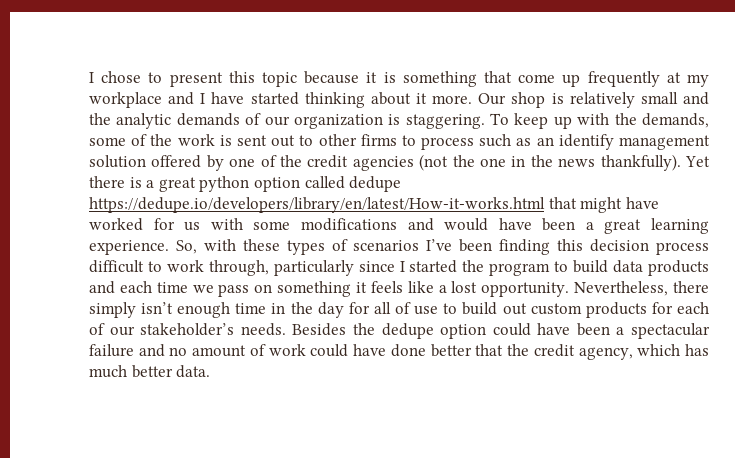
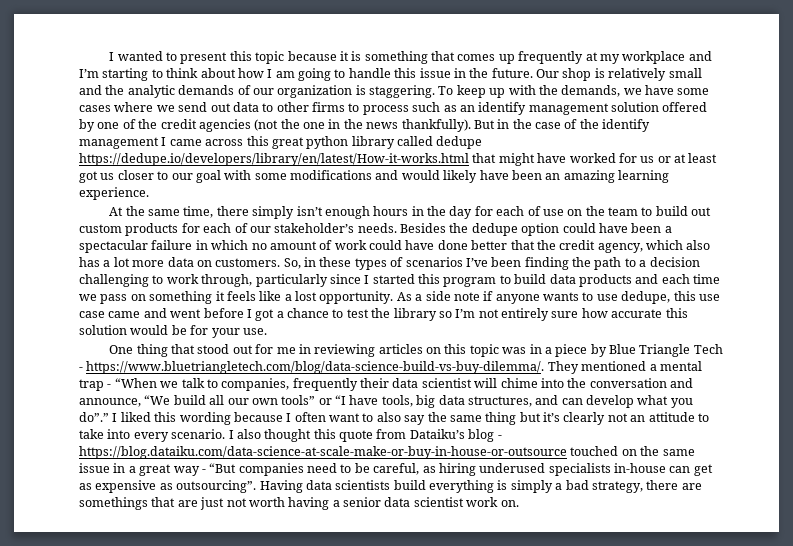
[89,71,142,83] I chose -> [109,51,163,61] I wanted
[518,74,556,83] come -> [457,54,496,61] comes
[200,92,473,108] I have started thinking about it more. -> [79,68,533,81] I’m starting to think about how I am going to handle this issue in the future.
[89,134,296,147] some of the work is sent out -> [623,85,710,95] [79,102,259,112] we have some cases where we send out data
[684,156,710,167] [89,176,155,188] Yet there is a -> [473,119,651,132] [79,136,269,149] But in the case of the identify management I came across this
[253,177,300,192] option -> [351,136,395,149] library
(201, 226) none -> [657,153,718,163] [79,170,221,183] or at least got us closer to our goal
[498,218,642,234] have been a great -> [443,170,615,183] likely have been an amazing
[176,239,709,255] [89,260,709,276] [89,281,669,297] So, with these types of scenarios I’ve been finding this decision process difficult to work through, particularly since I started the program to build data products and each time we pass on something it feels like a lost opportunity. Nevertheless, -> [109,206,214,218] // At the same time,
[235,303,267,314] time -> [373,206,409,216] hours
[373,302,391,314] all -> [496,206,525,216] each
(439, 310) none -> [567,206,639,216] on the team
[138,344,165,357] and -> [195,240,249,250] in which
[685,344,710,356] [89,365,211,378] has much better data. -> [686,240,711,250] [79,257,700,270] [79,274,720,287] [79,291,720,304] [79,308,688,321] [79,325,267,338] [109,344,723,357] [79,361,702,374] [79,378,693,391] [79,395,693,408] [79,412,709,425] [79,429,502,442] [79,446,695,459] [79,463,713,476] [79,480,702,493] [79,497,519,510] also has a lot more data on customers. So, in these types of scenarios I’ve been finding the path to a decision challenging to work through, particularly since I started this program to build data products and each time we pass on something it feels like a lost opportunity. As a side note if anyone wants to use dedupe, this use case came and went before I got a chance to test the library so I’m not entirely sure how accurate this solution would be for your use. // One thing that stood out for me in reviewing articles on this topic was in a piece by Blue Triangle Tech - https://www.bluetriangletech.com/blog/data-science-build-vs-buy-dilemma/. They mentioned a mental trap - “When we talk to companies, frequently their data scientist will chime into the conversation and announce, “We build all our own tools” or “I have tools, big data structures, and can develop what you do”.” I liked this wording because I often want to also say the same thing but it’s clearly not an attitude to take into every scenario. I also thought this quote from Dataiku’s blog - https://blog.dataiku.com/data-science-at-scale-make-or-buy-in-house-or-outsource touched on the same issue in a great way - “But companies need to be careful, as hiring underused specialists in-house can get as expensive as outsourcing”. Having data scientists build everything is simply a bad strategy, there are somethings that are just not worth having a senior data scientist work on.

